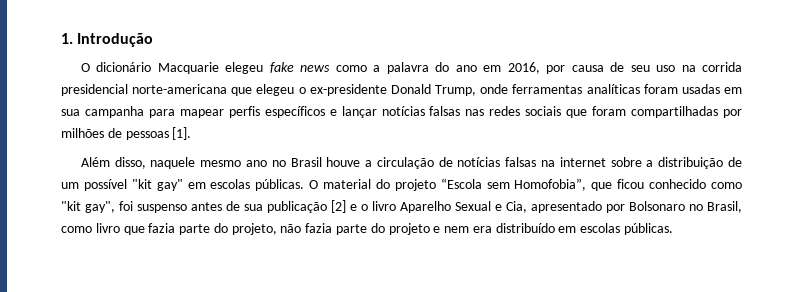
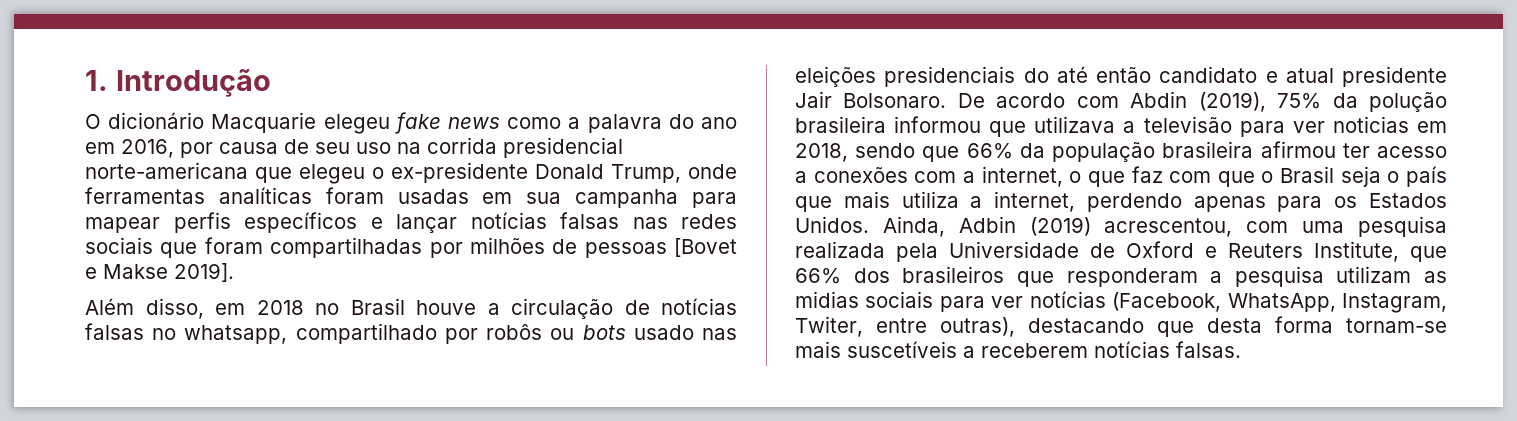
[172,127,192,140] [1]. -> [674,238,737,257] [85,263,234,282] [Bovet e Makse 2019].
[150,157,267,169] naquele mesmo ano -> [215,300,304,315] em 2018
[541,157,743,169] [61,178,742,191] [61,200,742,213] [61,223,674,235] na internet sobre a distribuição de um possível "kit gay" em escolas públicas. O material do projeto “Escola sem Homofobia”, que ficou conhecido como "kit gay", foi suspenso antes de sua publicação [2] e o livro Aparelho Sexual e Cia, apresentado por Bolsonaro no Brasil, como livro que fazia parte do projeto, não fazia parte do projeto e nem era distribuído em escolas públicas. -> [152,323,737,344] [795,66,1447,87] [795,91,1447,112] [795,116,1447,137] [795,141,1447,162] [795,166,1447,187] [795,191,1447,212] [795,216,1447,237] [795,241,1447,262] [795,266,1447,287] [795,291,1447,313] [795,316,1447,337] [795,341,1241,358] no whatsapp, compartilhado por robôs ou bots usado nas eleições presidenciais do até então candidato e atual presidente Jair Bolsonaro. De acordo com Abdin (2019), 75% da polução brasileira informou que utilizava a televisão para ver noticias em 2018, sendo que 66% da população brasileira afirmou ter acesso a conexões com a internet, o que faz com que o Brasil seja o país que mais utiliza a internet, perdendo apenas para os Estados Unidos. Ainda, Adbin (2019) acrescentou, com uma pesquisa realizada pela Universidade de Oxford e Reuters Institute, que 66% dos brasileiros que responderam a pesquisa utilizam as midias sociais para ver notícias (Facebook, WhatsApp, Instagram, Twiter, entre outras), destacando que desta forma tornam-se mais suscetíveis a receberem notícias falsas.

